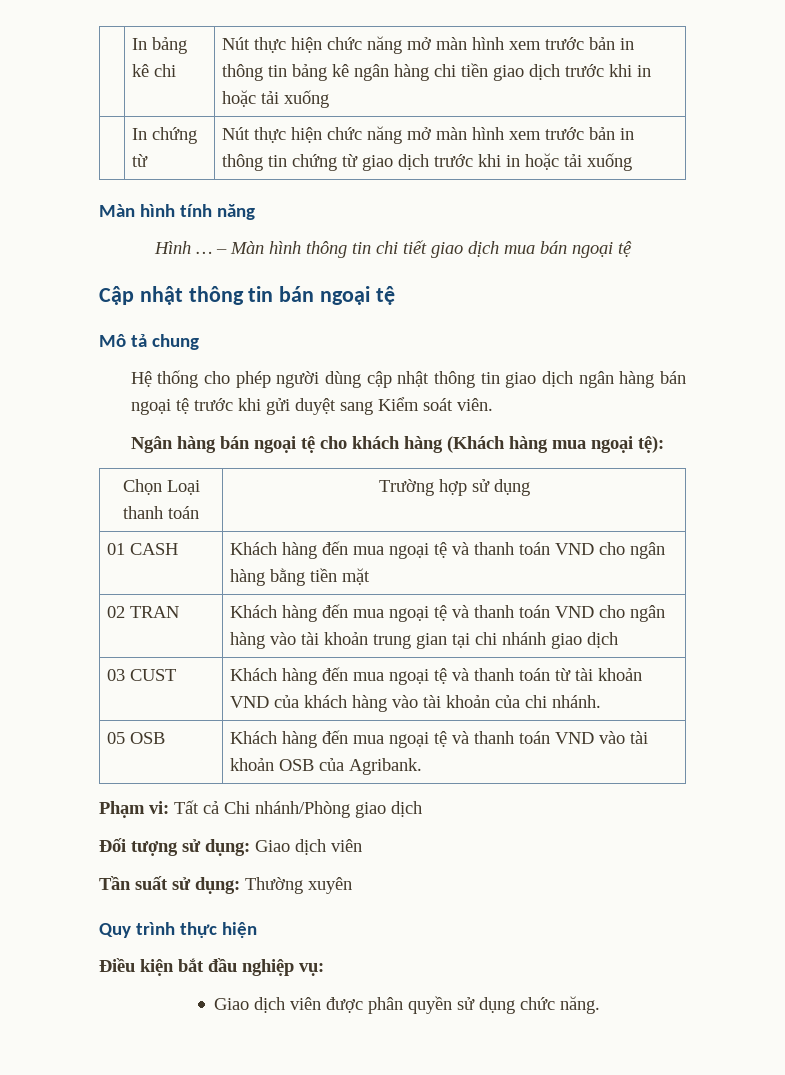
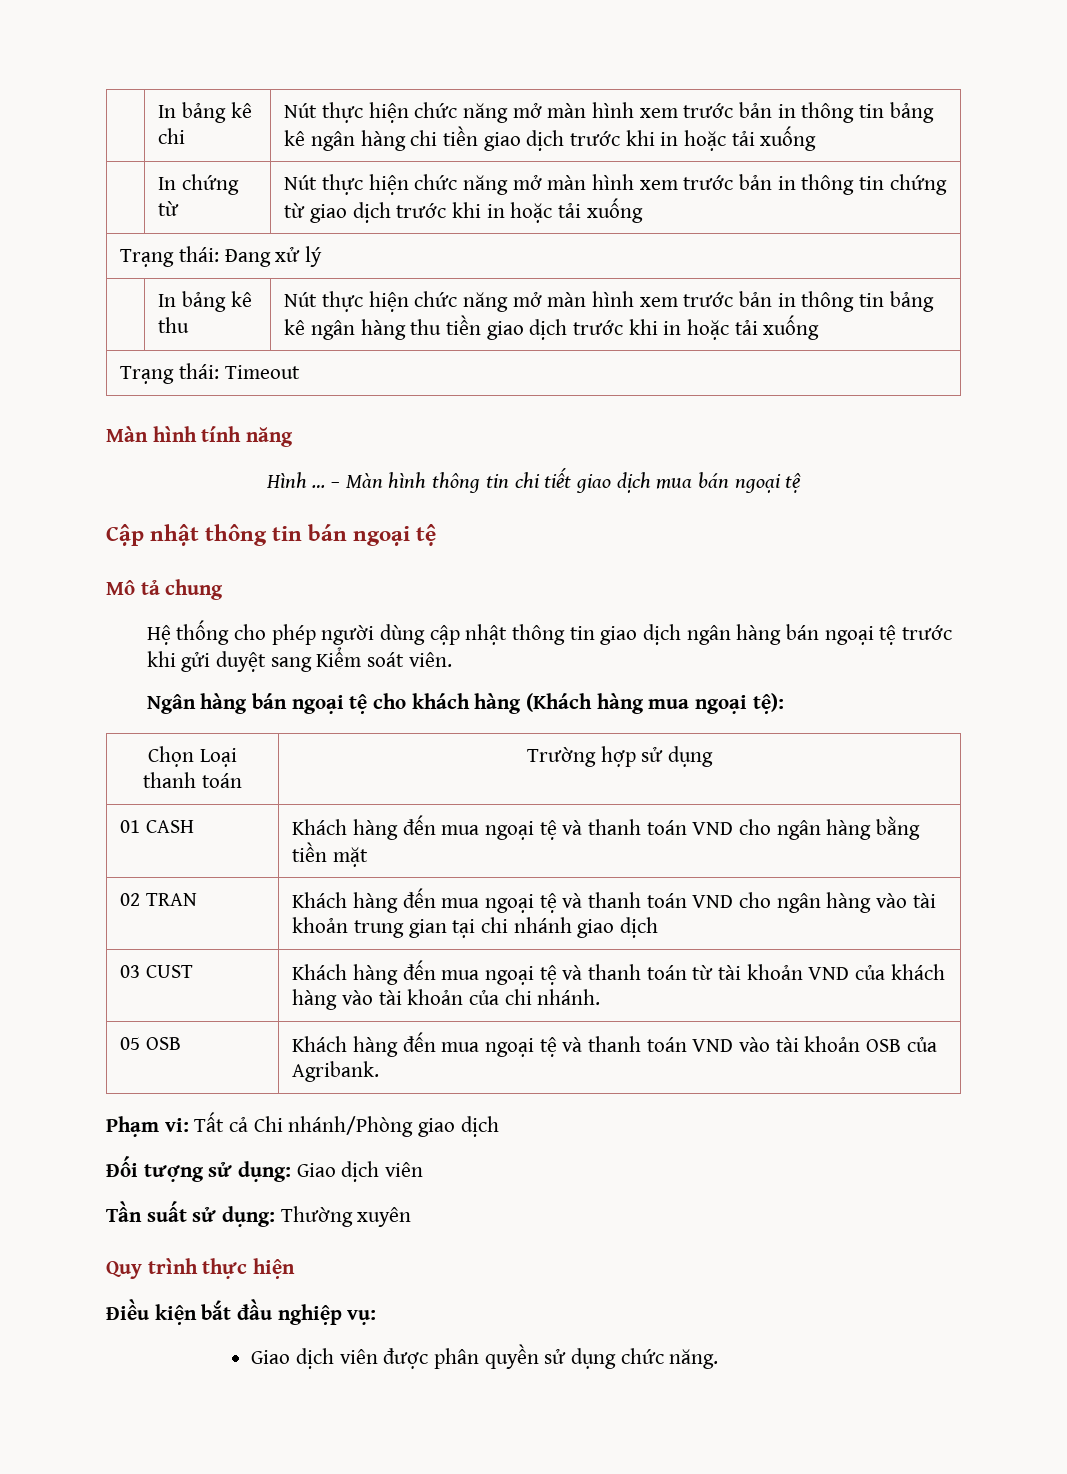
(633, 162) none -> [120,246,322,267] [158,291,252,312] [158,317,190,333] [284,291,934,312] [284,315,820,340] [120,363,300,384] // Trạng thái: Đang xử lý // | In bảng kê thu | Nút thực hiện chức năng mở màn hình xem trước bản in thông tin bảng kê ngân hàng thu tiền giao dịch trước khi in hoặc tải xuống // Trạng thái: Timeout

